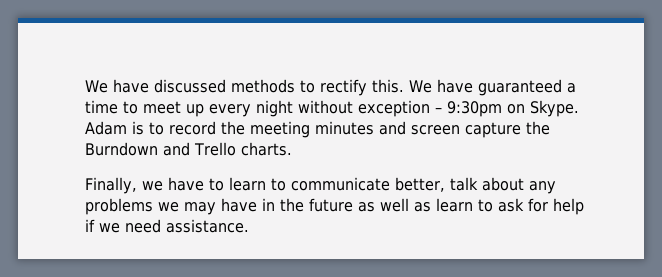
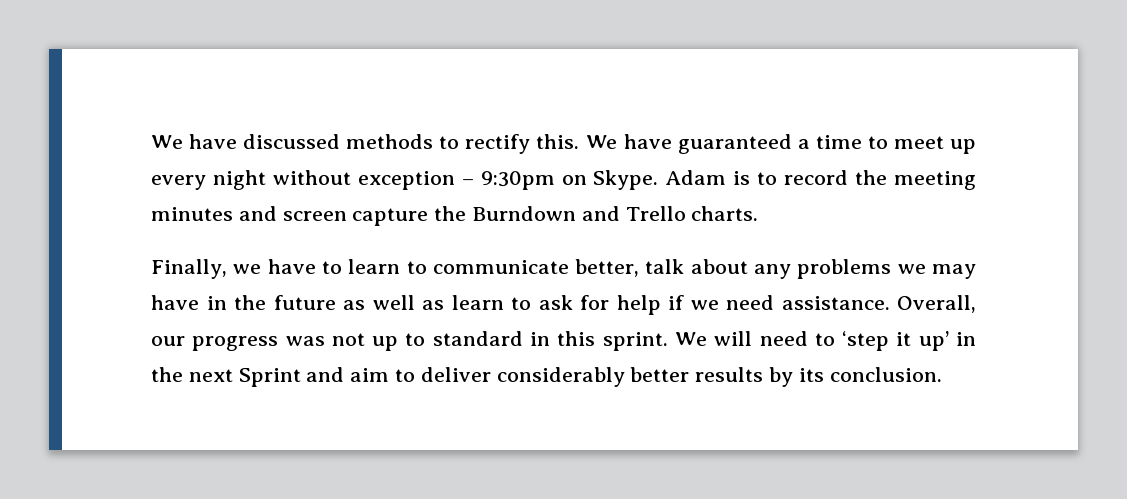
(249, 226) none -> [897,295,976,313] [151,331,976,351] [151,367,942,387] Overall, our progress was not up to standard in this sprint. We will need to ‘step it up’ in the next Sprint and aim to deliver considerably better results by its conclusion.

